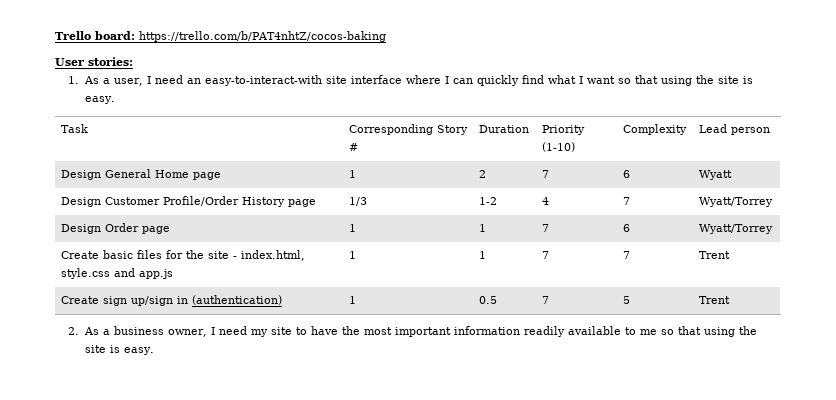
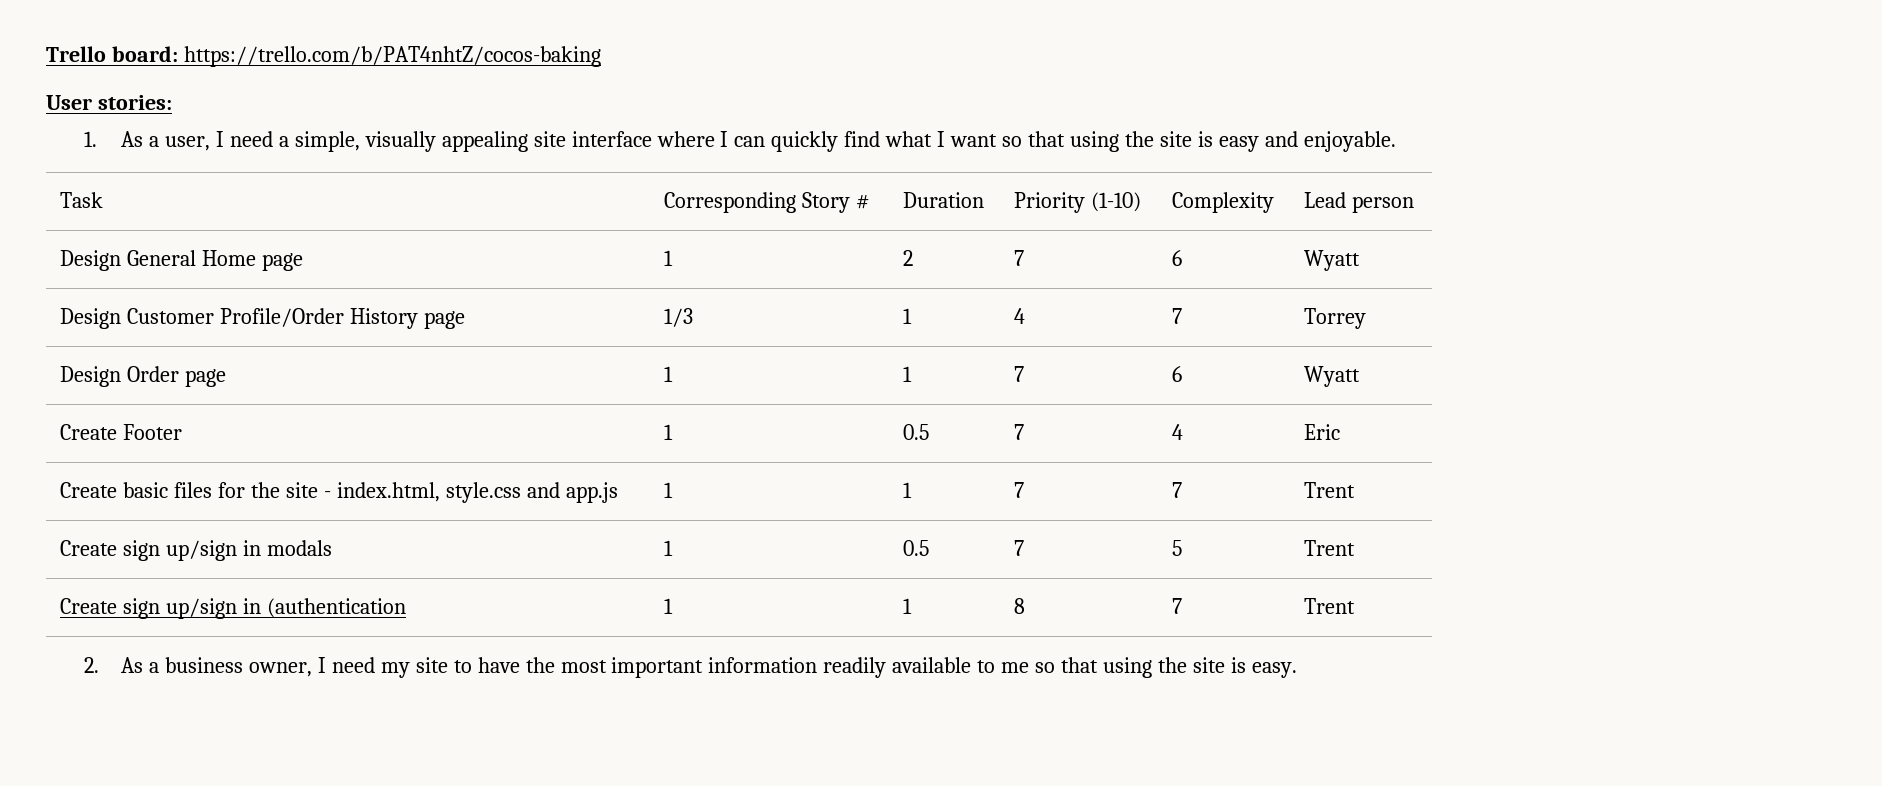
[186,75,322,86] an easy-to-interact-with -> [278,131,528,152] a simple, visually appealing
[84,96,115,104] easy. -> [1218,131,1396,152] easy and enjoyable.
[479,197,498,205] 1-2 -> [903,308,913,324] 1
[699,197,774,207] Wyatt/Torrey -> [1304,308,1367,329] Torrey
[699,224,774,234] Wyatt/Torrey -> [1304,366,1361,387] [60,424,183,440] [664,424,674,440] [903,424,930,440] [1014,424,1025,440] [1172,424,1184,440] [1304,424,1341,440] Wyatt // Create Footer | 1 | 0.5 | 7 | 4 | Eric
[192,295,283,305] (authentication) -> [267,540,333,556] modals
(731, 300) none -> [60,598,407,619] [664,598,674,614] [903,598,913,614] [1014,598,1026,614] [1172,598,1183,614] [1304,598,1356,614] // Create sign up/sign in (authentication | 1 | 1 | 8 | 7 | Trent

